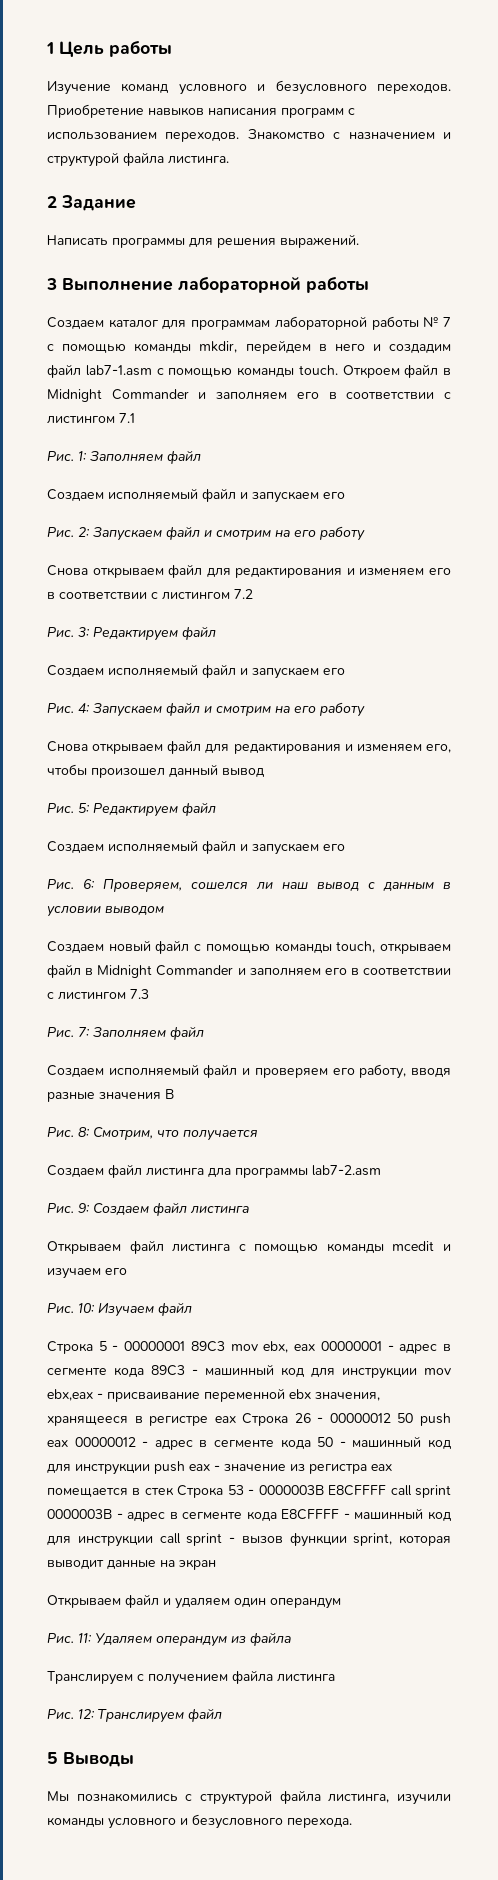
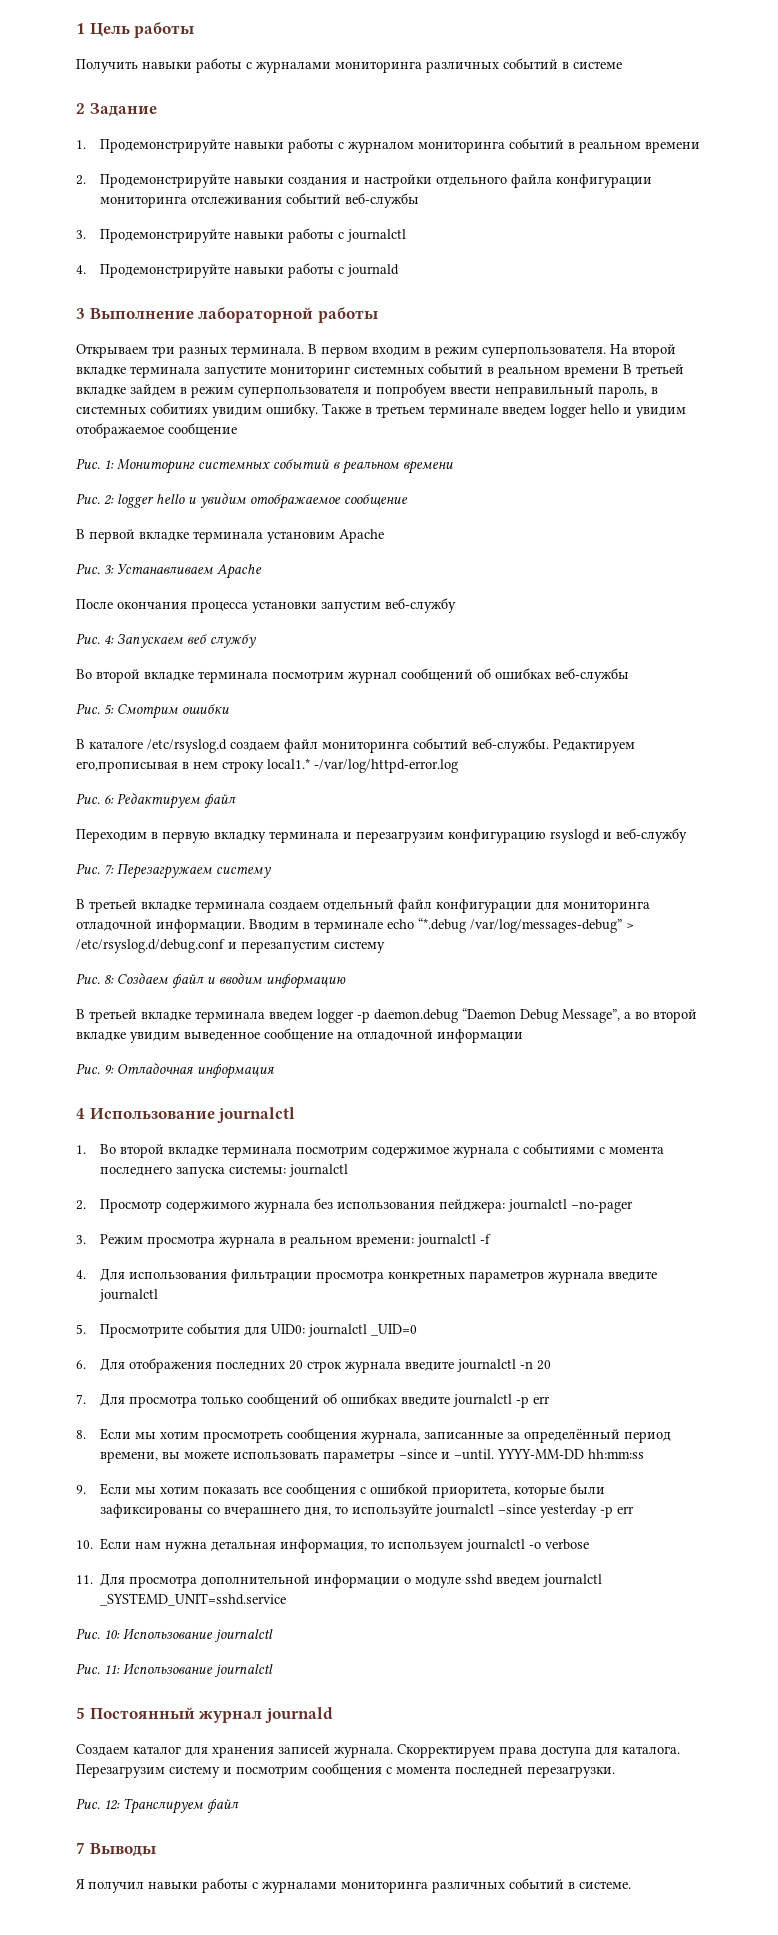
[47,80,451,95] [47,104,355,118] [47,128,451,142] [47,152,229,167] [47,195,136,211] [47,234,359,248] [46,276,369,293] [47,316,452,330] [47,340,451,354] [47,364,451,378] [47,389,452,402] [46,413,135,424] [47,450,201,464] [47,488,345,503] [47,526,365,541] [47,564,451,578] [47,589,253,600] [47,626,216,641] [47,664,345,679] [47,702,365,717] [47,740,452,754] [47,764,264,778] [47,802,216,817] [47,840,345,855] [47,879,451,892] [47,906,164,917] [47,940,452,954] [47,964,451,978] [47,989,149,1000] [47,1026,204,1040] [47,1064,452,1079] [47,1089,174,1102] [47,1127,258,1141] [47,1164,381,1178] [47,1202,249,1216] [47,1240,451,1254] [47,1268,127,1279] [47,1302,192,1317] [47,1341,452,1354] [47,1364,451,1379] [47,1388,380,1402] [47,1413,451,1426] [47,1436,452,1450] [47,1461,392,1475] [47,1485,452,1498] [47,1508,451,1522] [47,1532,451,1547] [47,1559,216,1570] [47,1594,341,1609] [47,1632,291,1647] [47,1670,335,1685] Изучение команд условного и безусловного переходов. Приобретение навыков написания программ с использованием переходов. Знакомство с назначением и структурой файла листинга. // 2 Задание // Написать программы для решения выражений. // 3 Выполнение лабораторной работы // Создаем каталог для программам лабораторной работы № 7 с помощью команды mkdir, перейдем в него и создадим файл lab7-1.asm с помощью команды touch. Откроем файл в Midnight Commander и заполняем его в соответствии с листингом 7.1 // Рис. 1: Заполняем файл // Создаем исполняемый файл и запускаем его // Рис. 2: Запускаем файл и смотрим на его работу // Снова открываем файл для редактирования и изменяем его в соответствии с листингом 7.2 // Рис. 3: Редактируем файл // Создаем исполняемый файл и запускаем его // Рис. 4: Запускаем файл и смотрим на его работу // Снова открываем файл для редактирования и изменяем его, чтобы произошел данный вывод // Рис. 5: Редактируем файл // Создаем исполняемый файл и запускаем его // Рис. 6: Проверяем, сошелся ли наш вывод с данным в условии выводом // Создаем новый файл с помощью команды touch, открываем файл в Midnight Commander и заполняем его в соответствии с листингом 7.3 // Рис. 7: Заполняем файл // Создаем исполняемый файл и проверяем его работу, вводя разные значения B // Рис. 8: Смотрим, что получается // Создаем файл листинга дла программы lab7-2.asm // Рис. 9: Создаем файл листинга // Открываем файл листинга с помощью команды mcedit и изучаем его // Рис. 10: Изучаем файл // Строка 5 - 00000001 89C3 mov ebx, eax 00000001 - адрес в сегменте кода 89C3 - машинный код для инструкции mov ebx,eax - присваивание переменной ebx значения, хранящееся в регистре eax Строка 26 - 00000012 50 push eax 00000012 - адрес в сегменте кода 50 - машинный код для инструкции push eax - значение из регистра eax помещается в стек Строка 53 - 0000003B E8CFFFF call sprint 0000003B - адрес в сегменте кода E8CFFFF - машинный код для инструкции call sprint - вызов функции sprint, которая выводит данные на экран // Открываем файл и удаляем один операндум // Рис. 11: Удаляем операндум из файла // Транслируем с получением файла листинга -> [76,58,622,73] [76,103,157,117] [76,138,700,153] [76,174,652,188] [99,193,419,208] [76,228,406,243] [76,263,399,278] [76,307,378,323] [76,344,676,358] [76,363,684,378] [76,383,658,398] [76,403,686,418] [76,423,237,438] [76,458,453,474] [76,493,408,509] [76,529,384,543] [76,563,262,579] [76,598,456,613] [76,633,256,648] [76,668,629,683] [76,703,229,719] [76,738,635,753] [76,758,458,773] [76,793,236,809] [76,828,687,843] [76,863,271,879] [76,899,650,913] [76,918,634,933] [76,939,385,953] [76,973,346,989] [76,1008,697,1023] [76,1028,523,1043] [76,1063,275,1079] [76,1107,296,1123] [76,1143,664,1158] [99,1164,348,1178] [76,1198,633,1213] [76,1234,491,1248] [76,1268,657,1283] [98,1289,158,1302] [76,1323,417,1338] [76,1358,551,1373] [76,1393,550,1408] [76,1428,671,1443] [99,1449,644,1463] [76,1483,605,1498] [99,1504,634,1518] [76,1538,590,1553] [76,1573,603,1588] [100,1593,287,1606] [76,1628,273,1642] [76,1663,273,1677] [76,1707,333,1723] [76,1744,680,1758] [76,1763,615,1778] Получить навыки работы с журналами мониторинга различных событий в системе // 2 Задание // 1. Продемонстрируйте навыки работы с журналом мониторинга событий в реальном времени // 2. Продемонстрируйте навыки создания и настройки отдельного файла конфигурации мониторинга отслеживания событий веб-службы // 3. Продемонстрируйте навыки работы с journalctl // 4. Продемонстрируйте навыки работы с journald // 3 Выполнение лабораторной работы // Открываем три разных терминала. В первом входим в режим суперпользователя. На второй вкладке терминала запустите мониторинг системных событий в реальном времени В третьей вкладке зайдем в режим суперпользователя и попробуем ввести неправильный пароль, в системных собитиях увидим ошибку. Также в третьем терминале введем logger hello и увидим отображаемое сообщение // Рис. 1: Мониторинг системных событий в реальном времени // Рис. 2: logger hello и увидим отображаемое сообщение // В первой вкладке терминала установим Apache // Рис. 3: Устанавливаем Apache // После окончания процесса установки запустим веб-службу // Рис. 4: Запускаем веб службу // Во второй вкладке терминала посмотрим журнал сообщений об ошибках веб-службы // Рис. 5: Смотрим ошибки // В каталоге /etc/rsyslog.d создаем файл мониторинга событий веб-службы. Редактируем его,прописывая в нем строку local1.* -/var/log/httpd-error.log // Рис. 6: Редактируем файл // Переходим в первую вкладку терминала и перезагрузим конфигурацию rsyslogd и веб-службу // Рис. 7: Перезагружаем систему // В третьей вкладке терминала создаем отдельный файл конфигурации для мониторинга отладочной информации. Вводим в терминале echo “*.debug /var/log/messages-debug” > /etc/rsyslog.d/debug.conf и перезапустим систему // Рис. 8: Создаем файл и вводим информацию // В третьей вкладке терминала введем logger -p daemon.debug “Daemon Debug Message”, а во второй вкладке увидим выведенное сообщение на отладочной информации // Рис. 9: Отладочная информация // 4 Использование journalctl // 1. Во второй вкладке терминала посмотрим содержимое журнала с событиями с момента последнего запуска системы: journalctl // 2. Просмотр содержимого журнала без использования пейджера: journalctl –no-pager // 3. Режим просмотра журнала в реальном времени: journalctl -f // 4. Для использования фильтрации просмотра конкретных параметров журнала введите journalctl // 5. Просмотрите события для UID0: journalctl _UID=0 // 6. Для отображения последних 20 строк журнала введите journalctl -n 20 // 7. Для просмотра только сообщений об ошибках введите journalctl -p err // 8. Если мы хотим просмотреть сообщения журнала, записанные за определённый период времени, вы можете использовать параметры –since и –until. YYYY-MM-DD hh:mm:ss // 9. Если мы хотим показать все сообщения с ошибкой приоритета, которые были зафиксированы со вчерашнего дня, то используйте journalctl –since yesterday -p err // 10. Если нам нужна детальная информация, то используем journalctl -o verbose // 11. Для просмотра дополнительной информации о модуле sshd введем journalctl _SYSTEMD_UNIT=sshd.service // Рис. 10: Использование journalctl // Рис. 11: Использование journalctl // 5 Постоянный журнал journald // Создаем каталог для хранения записей журнала. Скорректируем права доступа для каталога. Перезагрузим систему и посмотрим сообщения с момента последней перезагрузки.
[47,1752,58,1764] 5 -> [76,1842,85,1854] 7
[47,1790,451,1805] [47,1814,352,1829] Мы познакомились с структурой файла листинга, изучили команды условного и безусловного перехода. -> [76,1878,631,1893] Я получил навыки работы с журналами мониторинга различных событий в системе.

